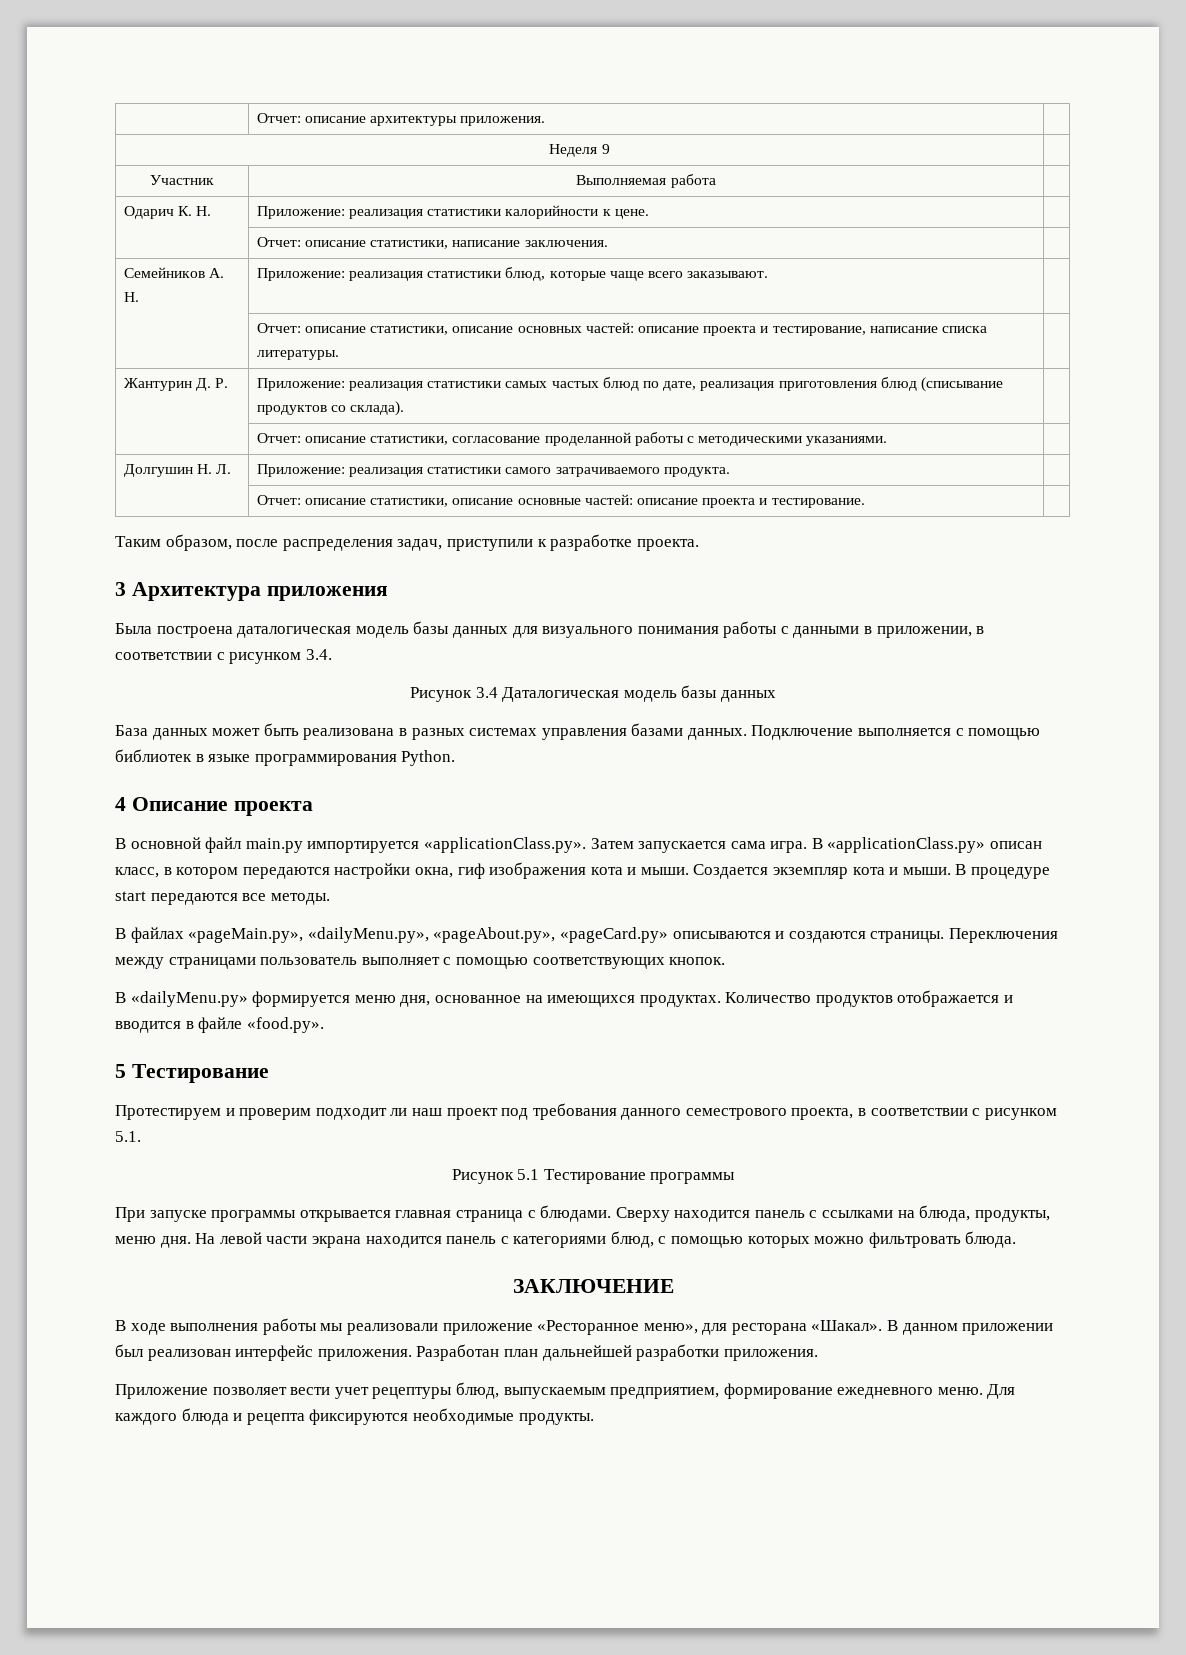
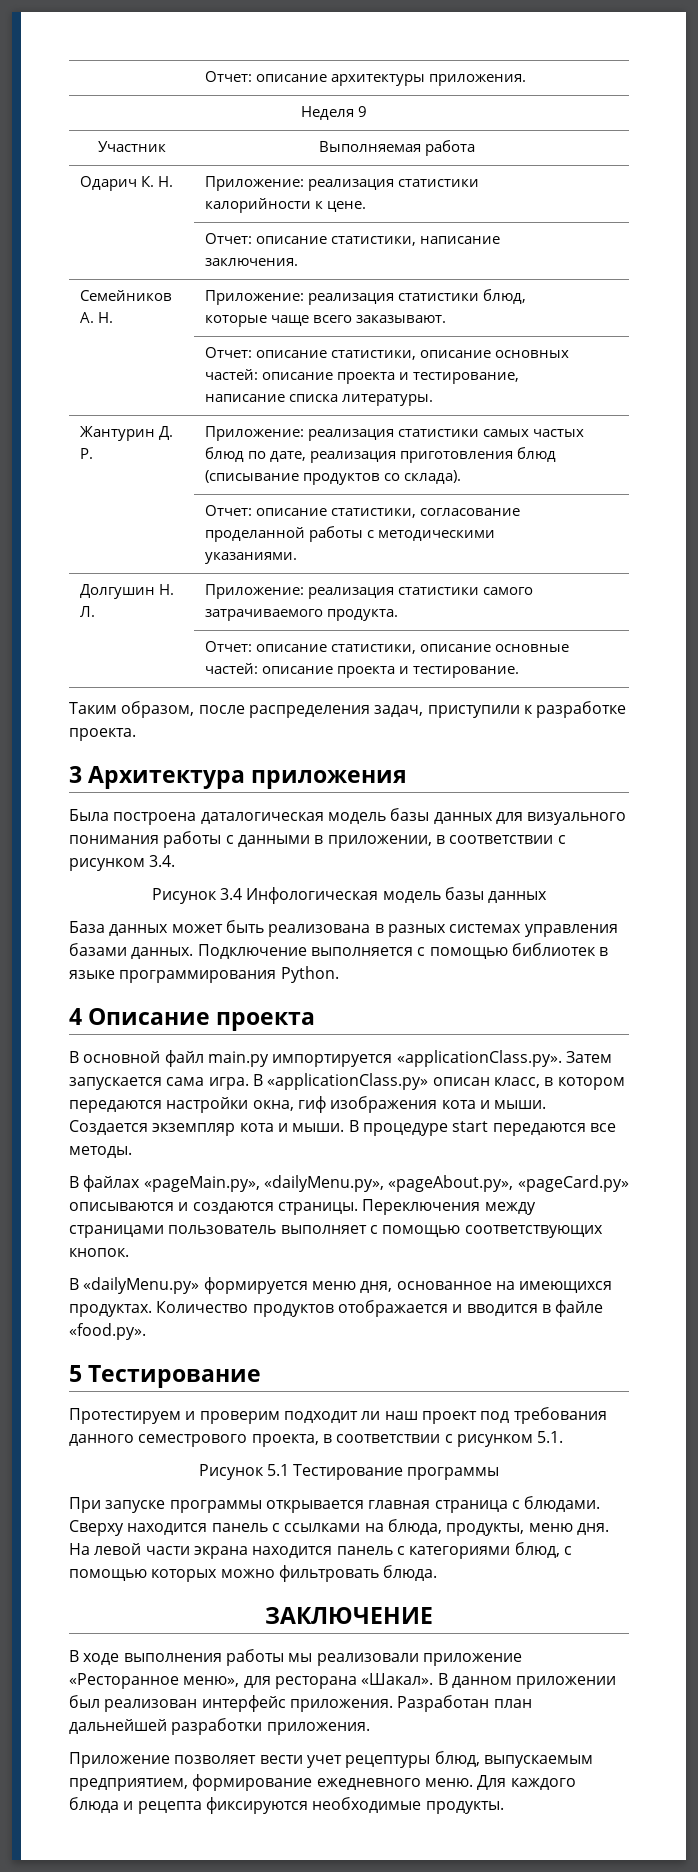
[502,687,620,702] Даталогическая -> [246,887,379,904] Инфологическая

